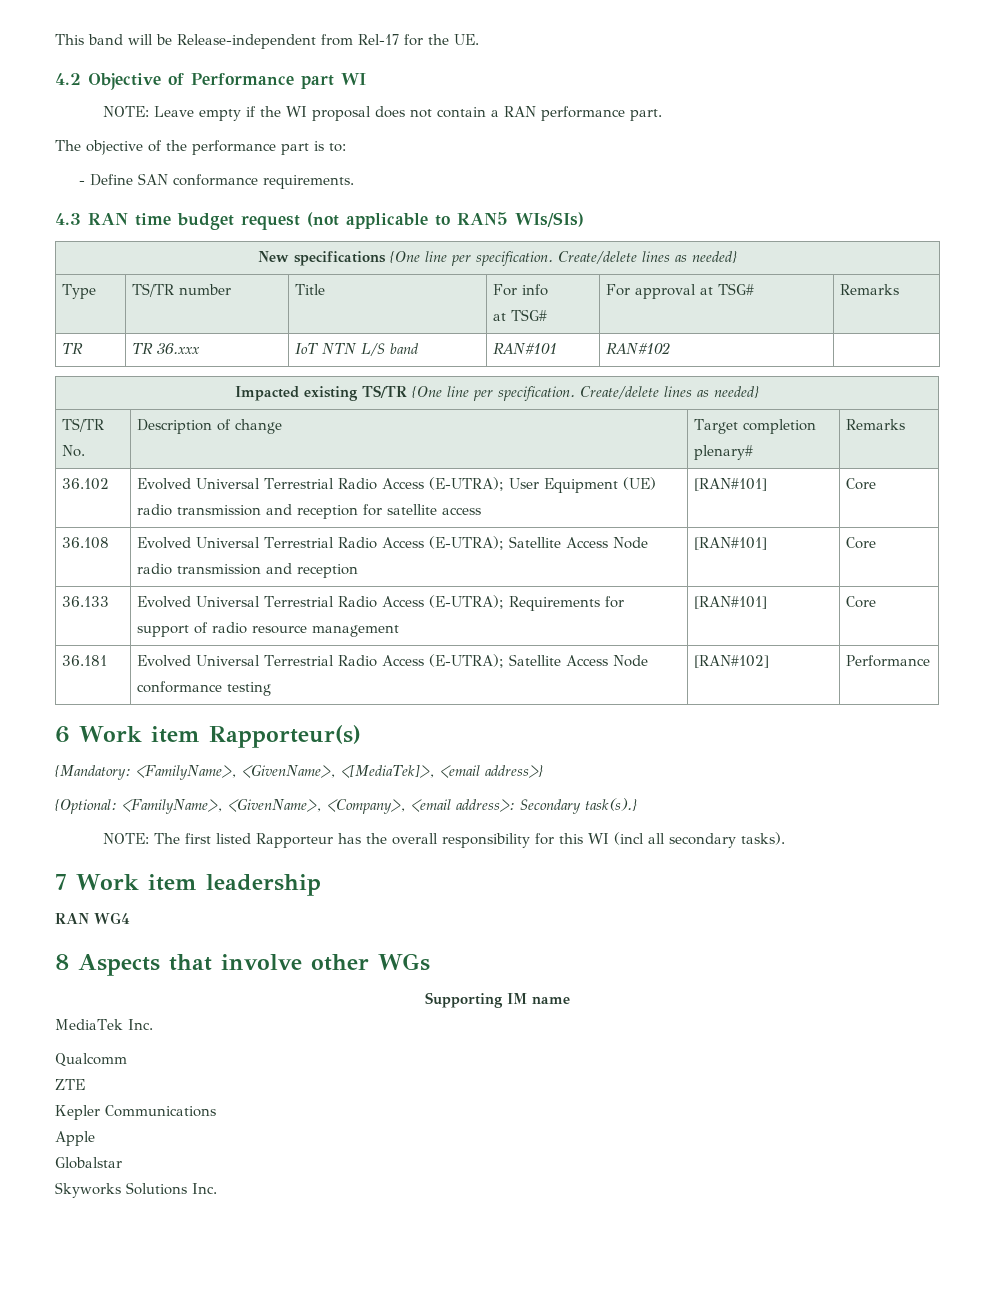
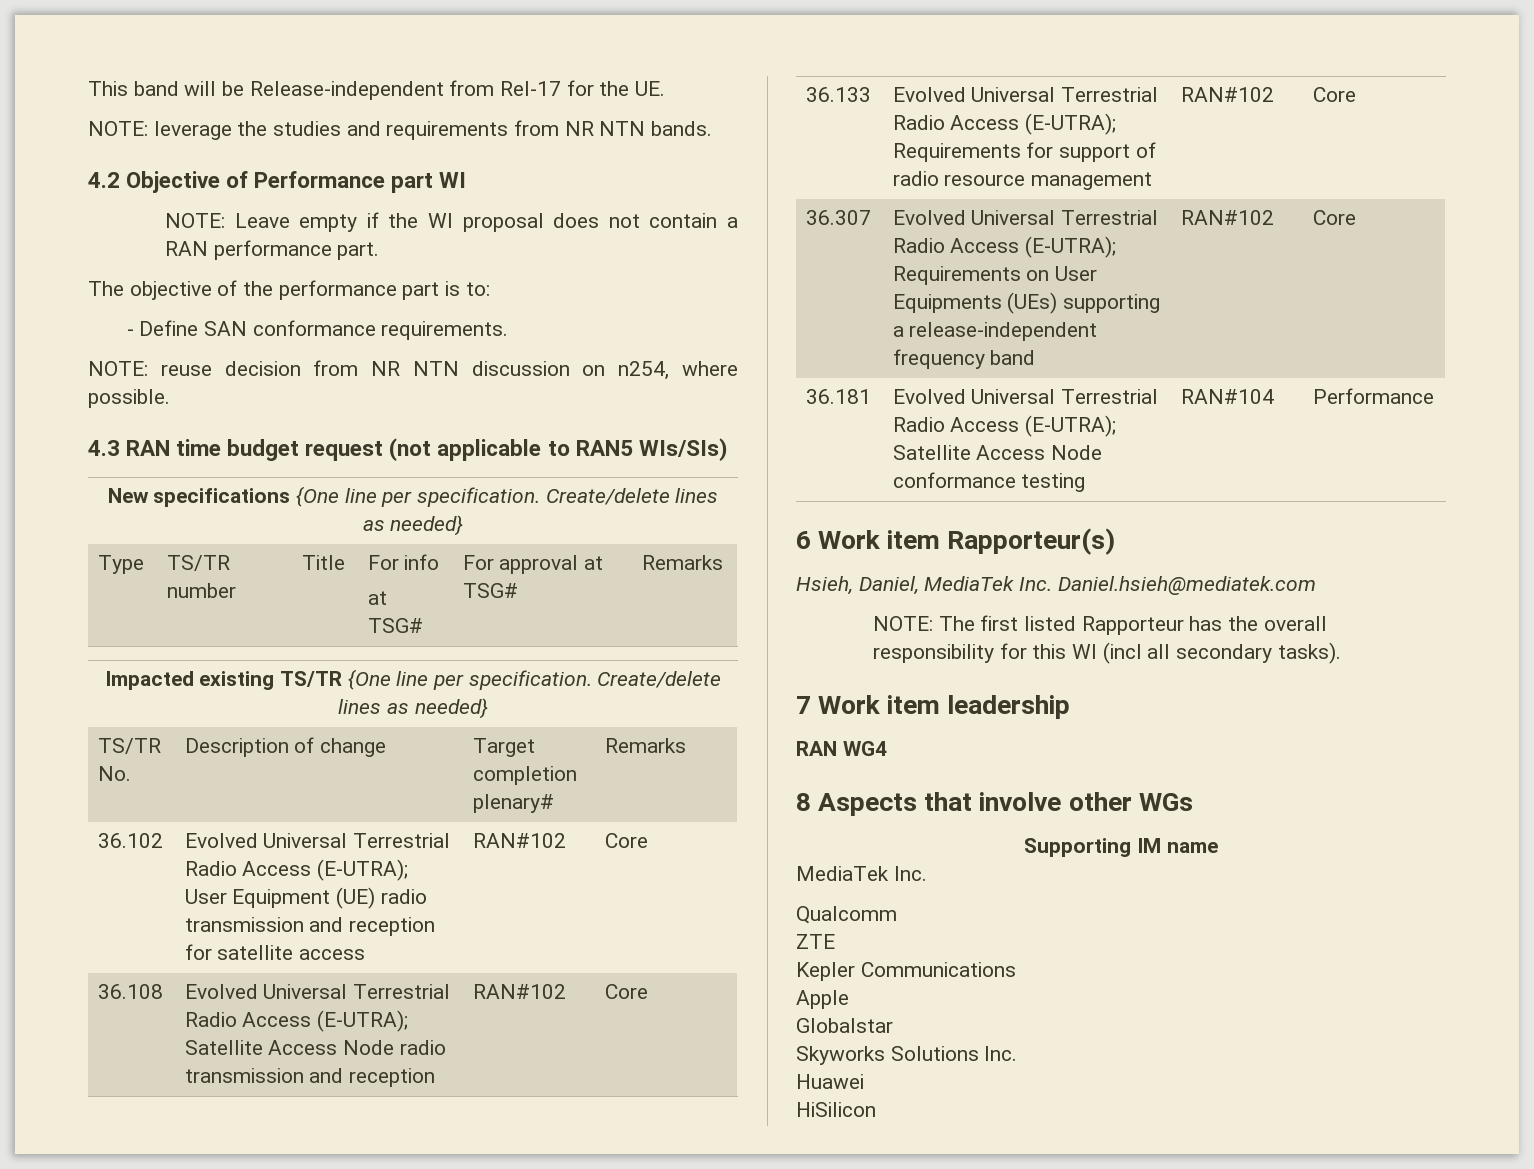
(479, 39) none -> [88,120,713,140] // NOTE: leverage the studies and requirements from NR NTN bands.
(354, 182) none -> [88,360,739,380] [88,389,170,408] // NOTE: reuse decision from NR NTN discussion on n254, where possible.
[62,343,84,355] [132,343,201,355] [295,343,420,356] [493,343,558,355] [606,342,671,355] // TR | TR 36.xxx | IoT NTN L/S band | RAN#101 | RAN#102 | -> (723, 562) none
[694,478,768,491] [RAN#101] -> [472,833,566,848] RAN#102
[694,537,768,550] [RAN#101] -> [472,984,566,999] RAN#102
[694,596,768,609] [RAN#101] -> [1180,87,1274,102] [1312,87,1356,102] [805,210,871,225] [892,210,1158,225] [892,236,1116,258] [892,266,1097,285] [892,292,1160,314] [892,322,1098,341] [892,349,1036,369] [1180,210,1274,225] RAN#102 | Core // 36.307 | Evolved Universal Terrestrial Radio Access (E-UTRA); Requirements on User Equipments (UEs) supporting a release-independent frequency band | RAN#102
[694,655,770,668] [RAN#102] -> [1180,389,1274,404] RAN#104
[55,765,543,780] [55,798,637,814] {Mandatory: <FamilyName>, <GivenName>, <[MediaTek]>, <email address>} // {Optional: <FamilyName>, <GivenName>, <Company>, <email address>: Secondary task(s).} -> [796,576,1316,595] Hsieh, Daniel, MediaTek Inc. Daniel.hsieh@mediatek.com
(217, 1188) none -> [796,1074,864,1089] [796,1102,876,1117] // Huawei // HiSilicon

